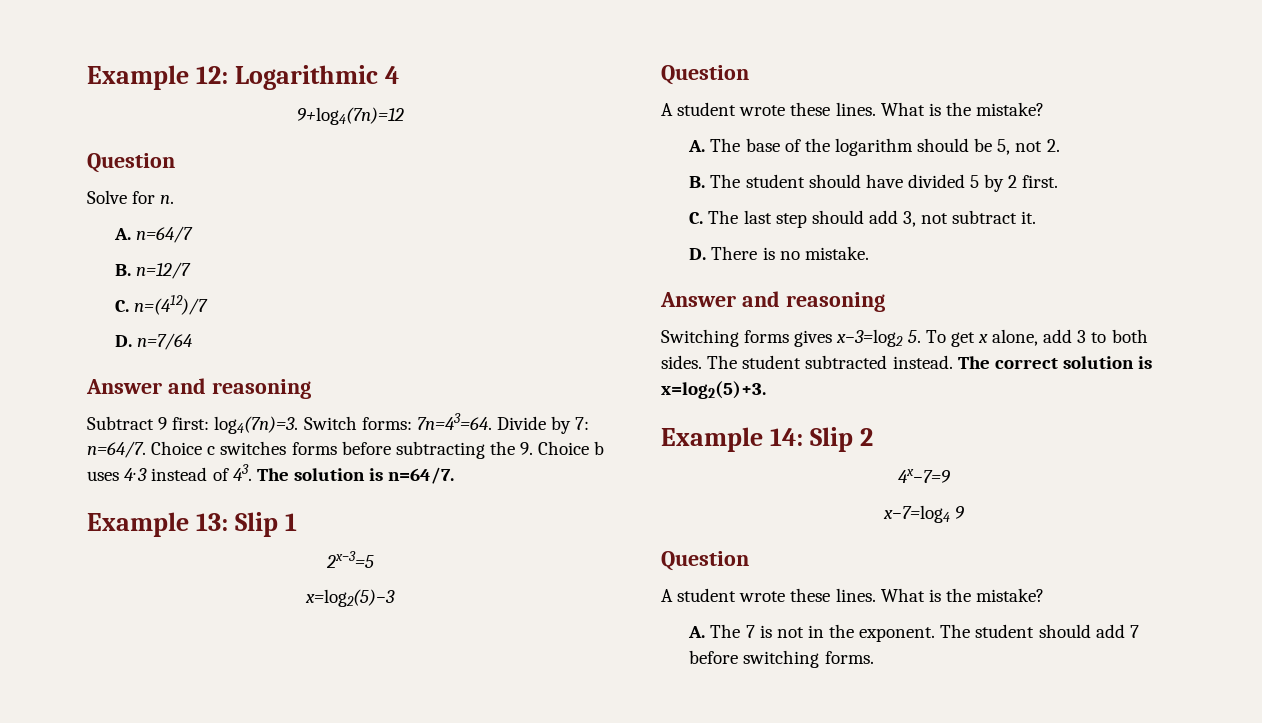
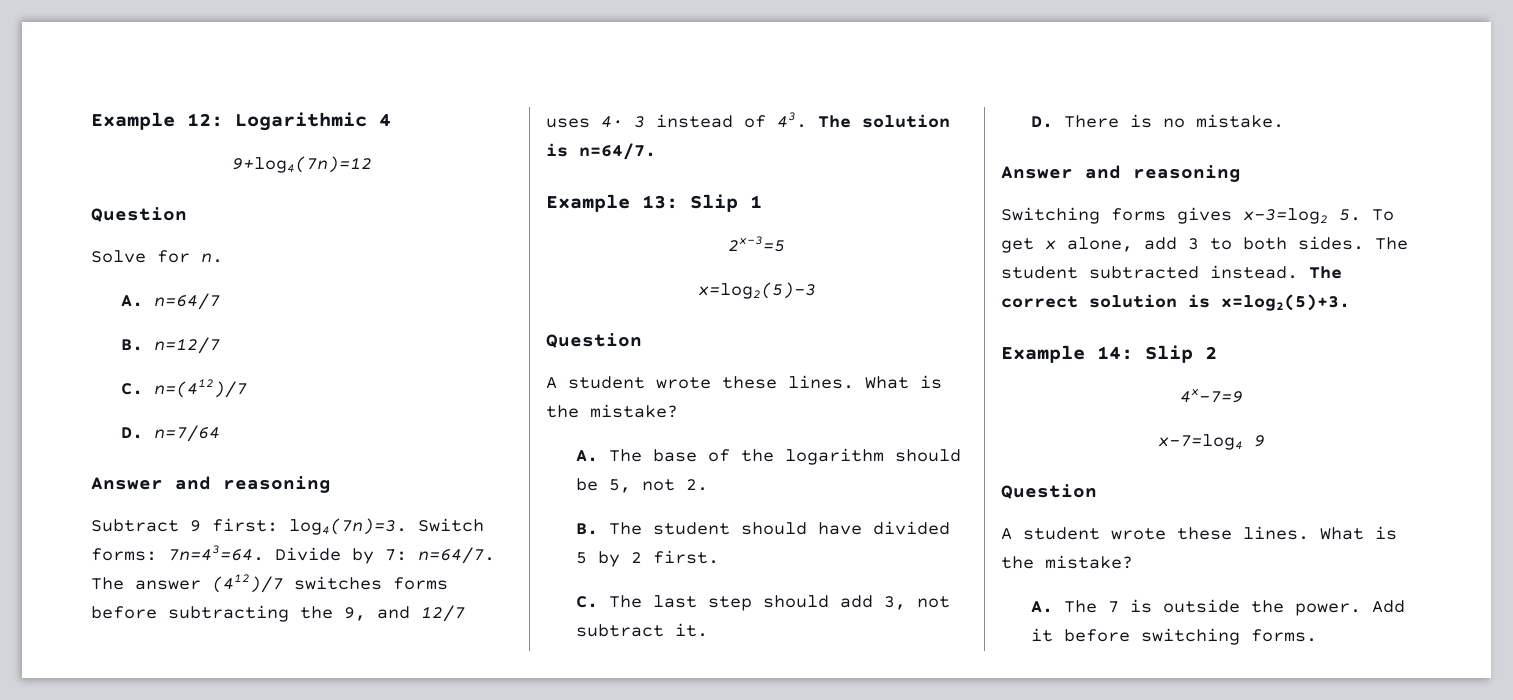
[151,441,216,455] Choice c -> [91,574,283,593] The answer (412)/7
[520,441,605,455] 9. Choice b -> [344,605,465,622] 9, and 12/7
[776,624,1139,642] not in the exponent. The student should add 7 -> [1163,599,1406,616] [1031,628,1054,642] outside the power. Add it

